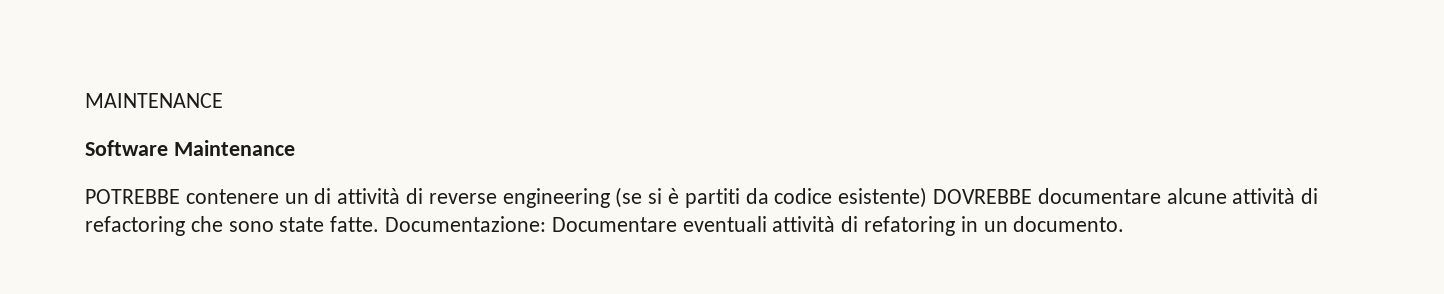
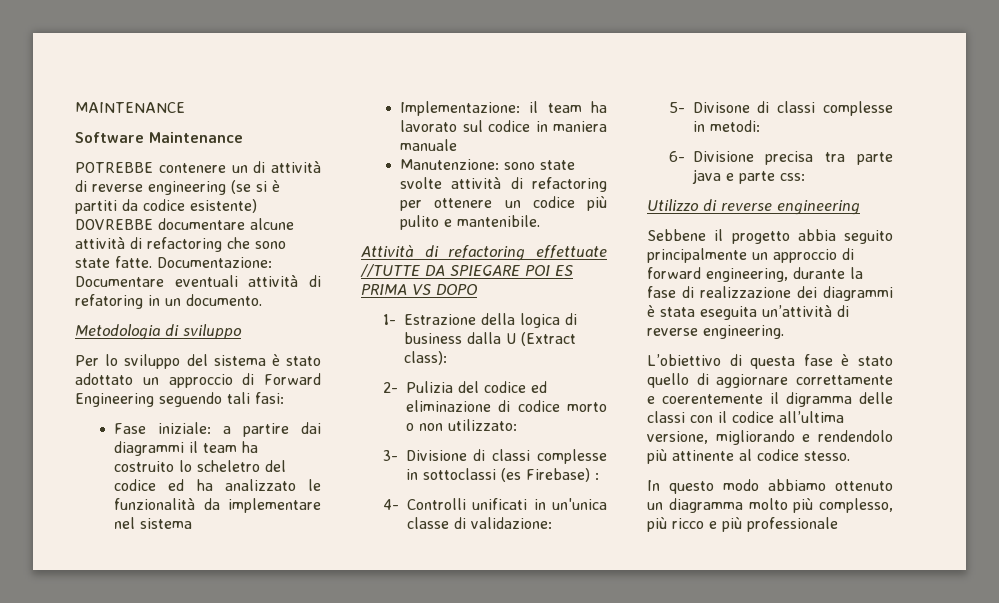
(1125, 224) none -> [75,324,242,340] [75,354,321,369] [75,373,321,388] [75,392,284,407] [114,422,321,437] [114,441,259,456] [114,460,287,472] [114,479,321,491] [114,498,321,513] [114,517,193,529] [400,101,607,116] [400,120,607,132] [400,139,458,151] [400,159,576,170] [400,177,607,192] [400,196,607,211] [400,215,541,230] [361,245,607,261] [360,264,573,277] [361,284,478,295] [382,313,578,328] [404,332,577,346] [404,351,448,365] [382,381,547,393] [405,400,607,412] [405,419,517,431] [382,449,607,464] [405,468,599,482] [382,498,607,510] [406,517,552,529] [668,101,893,116] [692,120,760,132] [668,151,893,165] [691,169,805,184] [647,199,860,215] [647,229,893,244] [647,248,854,263] [647,267,863,282] [647,286,893,301] [647,305,849,320] [647,325,784,339] [647,354,893,369] [647,373,893,388] [647,392,893,407] [647,411,844,423] [647,430,893,445] [647,449,850,464] [647,479,893,494] [647,498,893,513] [647,517,838,532] // Metodologia di sviluppo // Per lo sviluppo del sistema è stato adottato un approccio di Forward Engineering seguendo tali fasi: // Fase iniziale: a partire dai diagrammi il team ha costruito lo scheletro del codice ed ha analizzato le funzionalità da implementare nel sistema // Implementazione: il team ha lavorato sul codice in maniera manuale // Manutenzione: sono state svolte attività di refactoring per ottenere un codice più pulito e mantenibile. // Attività di refactoring effettuate //TUTTE DA SPIEGARE POI ES PRIMA VS DOPO // 1- Estrazione della logica di business dalla U (Extract class): // 2- Pulizia del codice ed eliminazione di codice morto o non utilizzato: // 3- Divisione di classi complesse in sottoclassi (es Firebase) : // 4- Controlli unificati in un'unica classe di validazione: // 5- Divisone di classi complesse in metodi: // 6- Divisione precisa tra parte java e parte css: // Utilizzo di reverse engineering // Sebbene il progetto abbia seguito principalmente un approccio di forward engineering, durante la fase di realizzazione dei diagrammi è stata eseguita un’attività di reverse engineering. // L’obiettivo di questa fase è stato quello di aggiornare correttamente e coerentemente il digramma delle classi con il codice all’ultima versione, migliorando e rendendolo più attinente al codice stesso. // In questo modo abbiamo ottenuto un diagramma molto più complesso, più ricco e più professionale

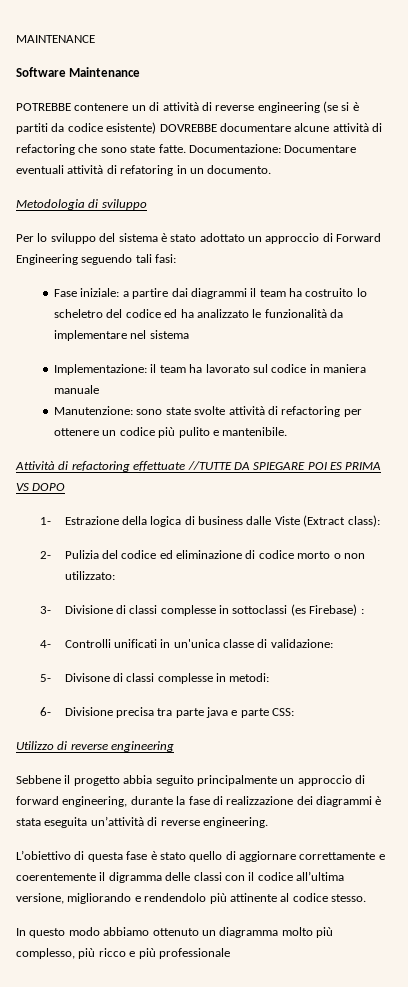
[467,332,517,344] dalla U -> [246,516,300,525] dalle Viste
[779,173,805,181] css: -> [272,708,295,716] CSS:

